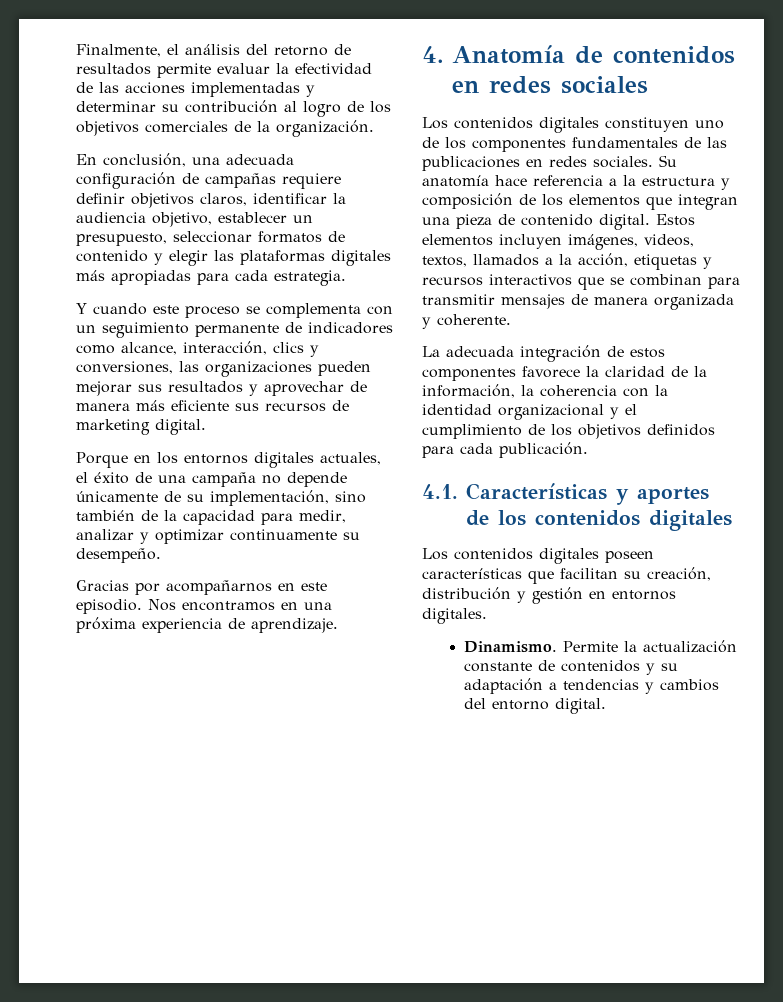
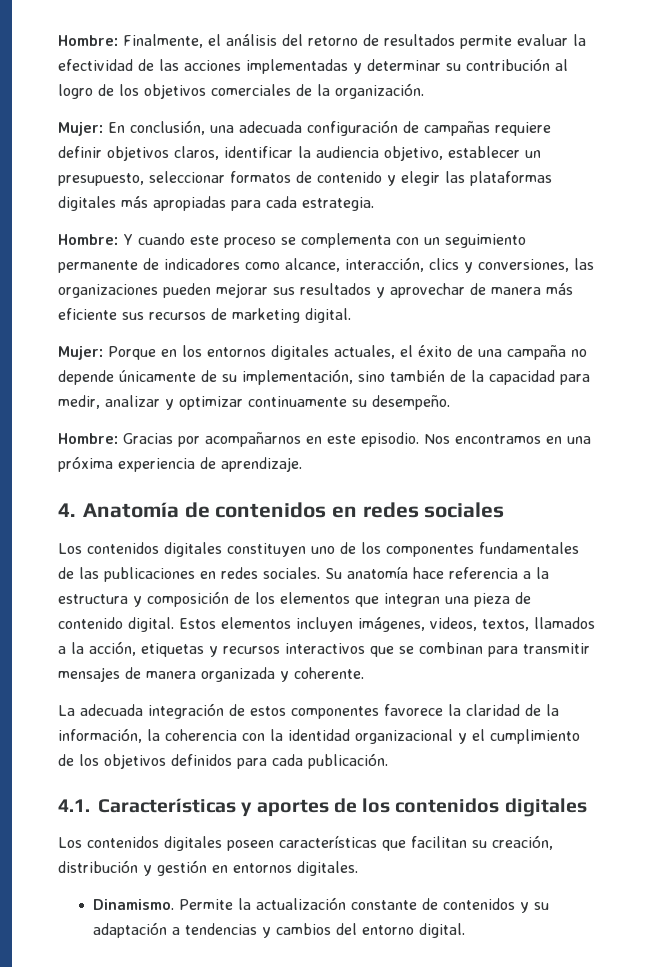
(76, 50) none -> [58,35,118,46] Hombre:
(374, 128) none -> [58,122,103,136] Mujer:
(346, 278) none -> [58,234,118,245] Hombre:
(206, 427) none -> [58,346,103,360] Mujer:
(161, 555) none -> [58,433,118,444] Hombre:

